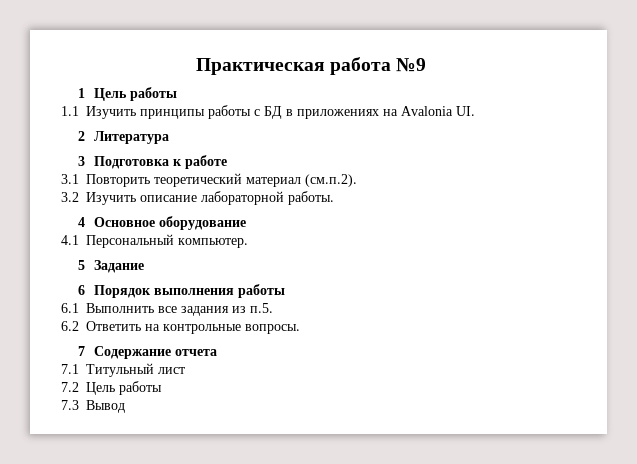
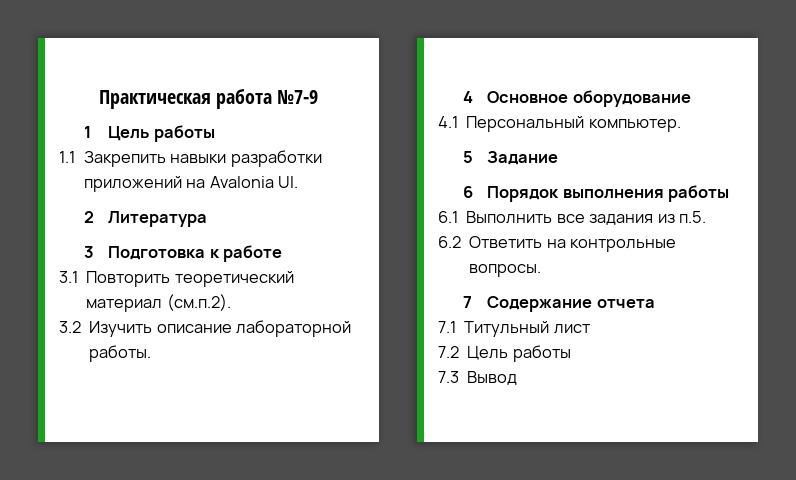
[396,58,427,72] №9 -> [277,90,319,104] №7-9
[86,105,379,119] Изучить принципы работы с БД в приложениях -> [83,150,322,167] [83,176,182,192] Закрепить навыки разработки приложений

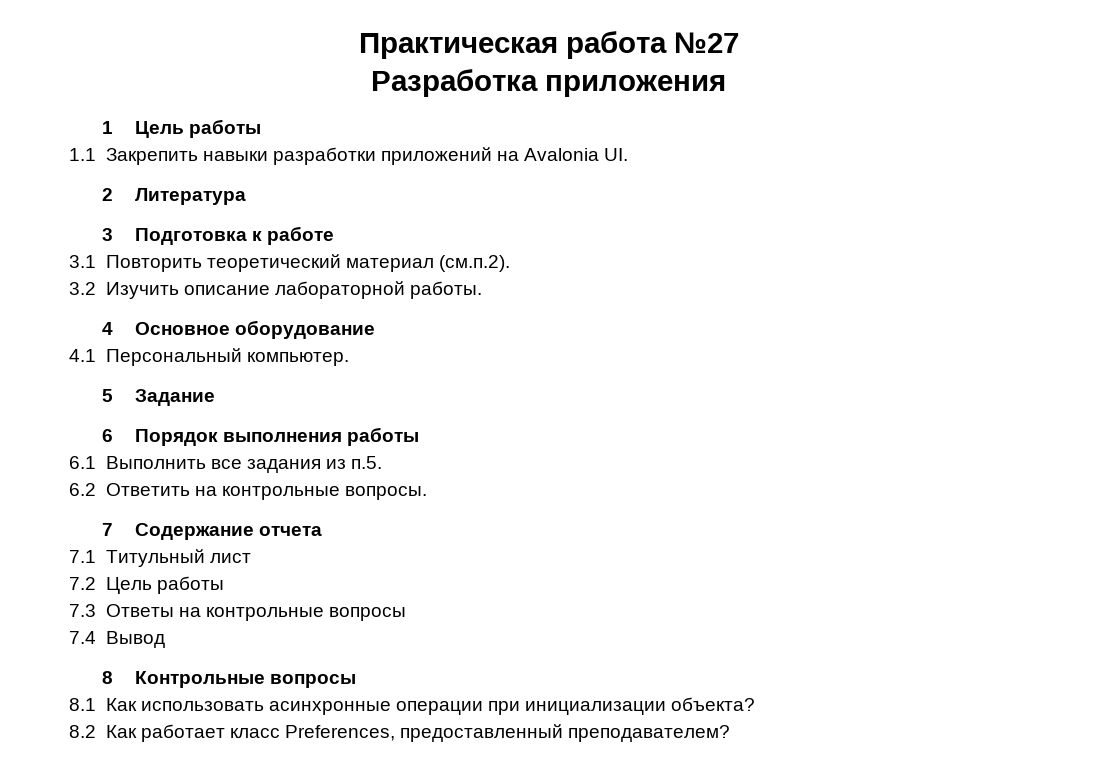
[277,90,319,104] №7-9 -> [673,32,739,53] [371,69,726,97] №27 // Разработка приложения
[467,371,518,385] Вывод -> [105,604,406,621] [69,631,165,648] [102,671,357,688] [69,697,756,715] [69,724,731,742] Ответы на контрольные вопросы // 7.4 Вывод // 8 Контрольные вопросы // 8.1 Как использовать асинхронные операции при инициализации объекта? // 8.2 Как работает класс Preferences, предоставленный преподавателем?

